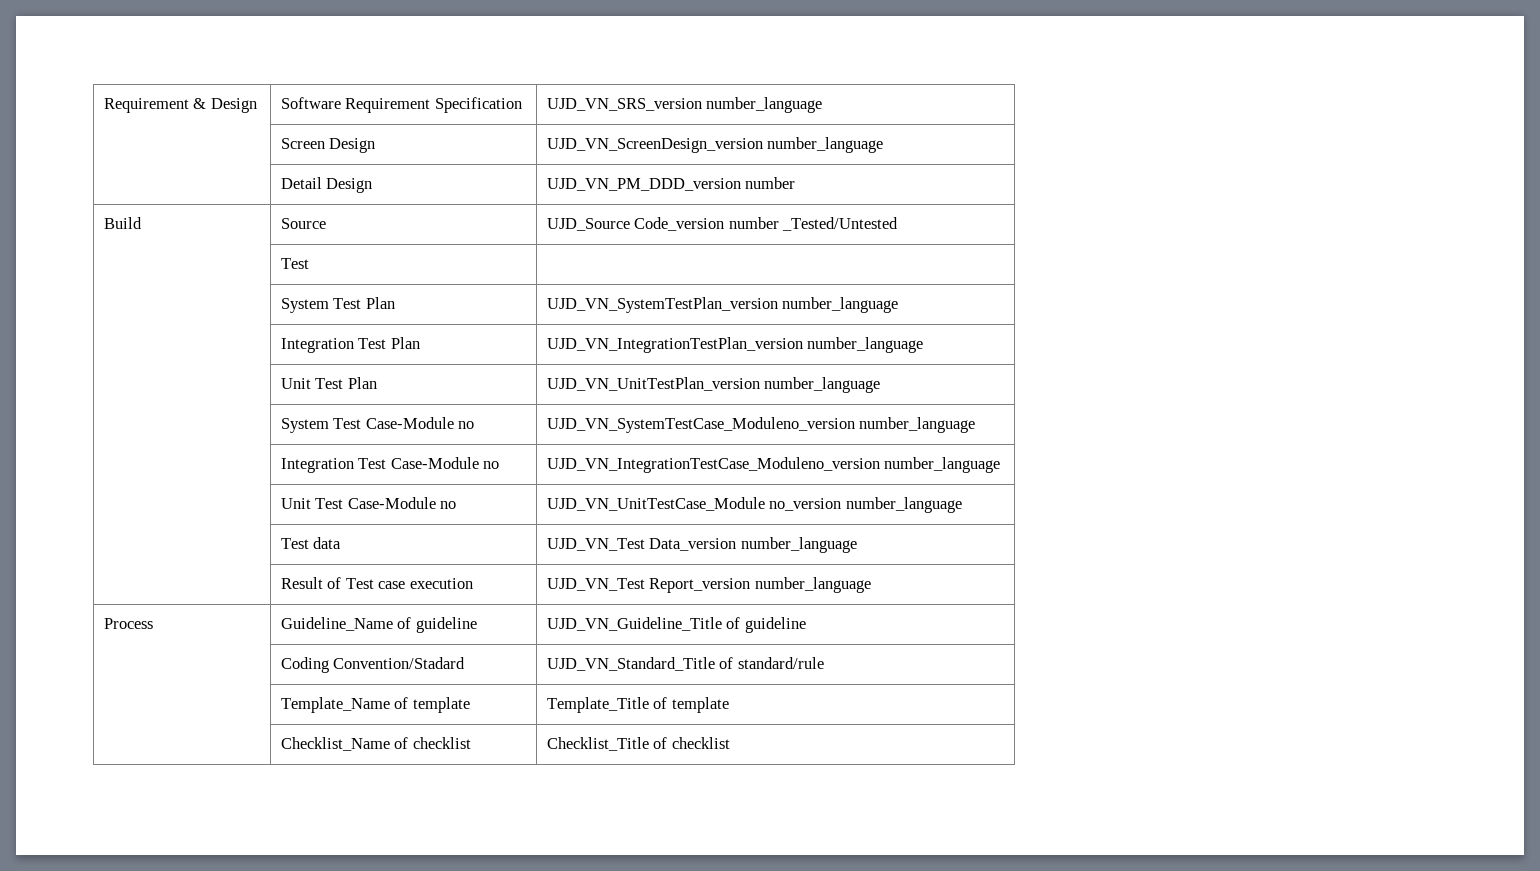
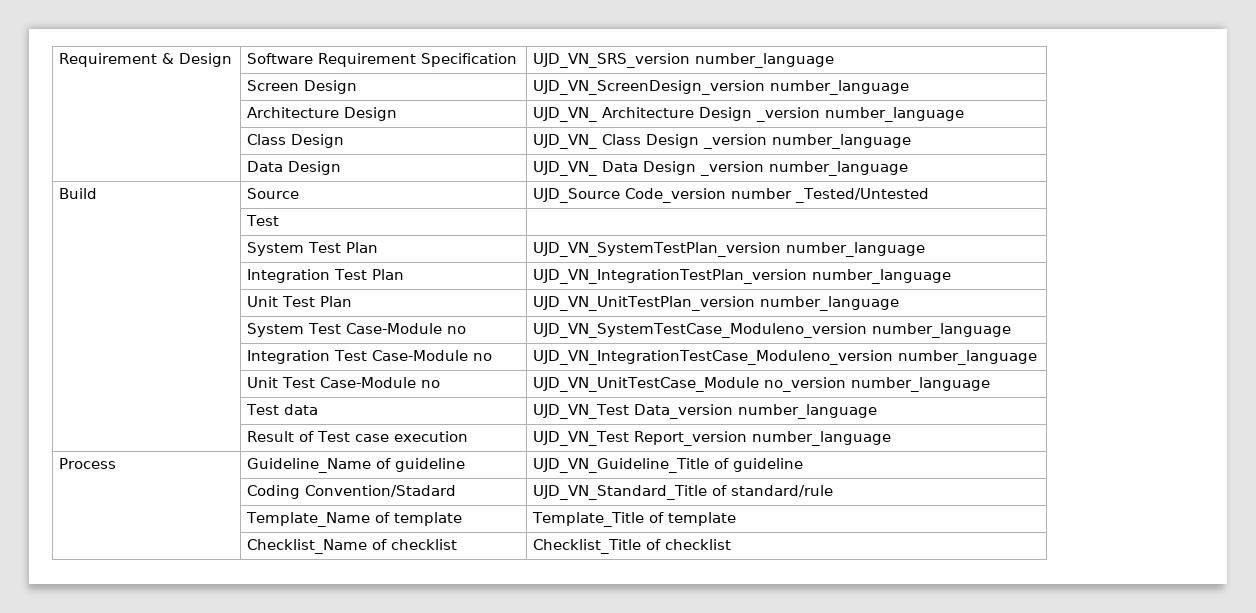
[280,177,373,193] [546,177,796,191] Detail Design | UJD_VN_PM_DDD_version number -> [247,107,398,121] [533,107,965,122] [247,134,345,148] [533,134,912,149] [247,161,342,175] [533,161,909,176] Architecture Design | UJD_VN_ Architecture Design _version number_language // | Class Design | UJD_VN_ Class Design _version number_language // | Data Design | UJD_VN_ Data Design _version number_language

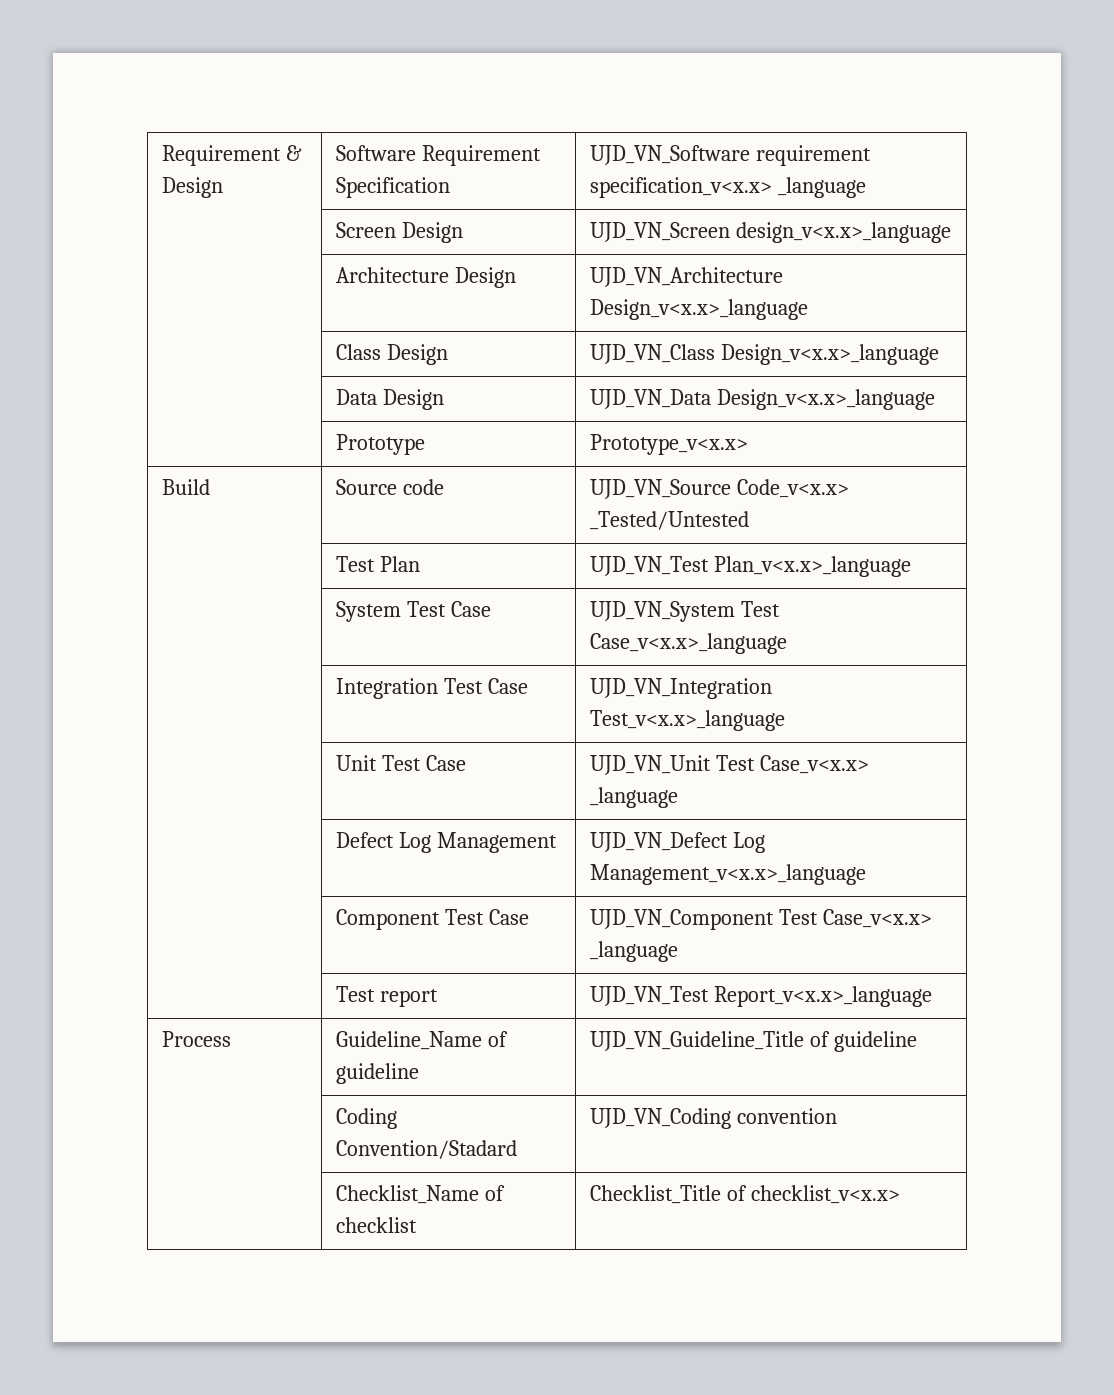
[533,53,835,68] UJD_VN_SRS_version number_language -> [589,145,871,166] [589,177,866,198] UJD_VN_Software requirement specification_v<x.x> _language
[533,80,910,95] UJD_VN_ScreenDesign_version number_language -> [589,222,951,243] UJD_VN_Screen design_v<x.x>_language
[533,107,965,122] [247,134,345,148] [533,134,912,149] [247,161,342,175] [533,161,909,176] UJD_VN_ Architecture Design _version number_language // | Class Design | UJD_VN_ Class Design _version number_language // | Data Design | UJD_VN_ Data Design _version number_language -> [589,267,783,287] [589,299,808,320] [335,344,448,365] [589,344,939,365] [335,389,444,410] [589,389,935,410] [335,434,425,455] [589,434,748,455] UJD_VN_Architecture Design_v<x.x>_language // | Class Design | UJD_VN_Class Design_v<x.x>_language // | Data Design | UJD_VN_Data Design_v<x.x>_language // | Prototype | Prototype_v<x.x>
[533,188,793,203] | UJD_Source Code_version number -> [402,479,444,495] [589,479,849,499] code | UJD_VN_Source Code_v<x.x>
[247,242,379,256] [533,242,926,257] [247,269,405,283] [533,269,952,284] [247,296,353,307] [533,296,900,311] [247,323,467,337] [533,323,1012,338] [247,350,493,364] [533,350,1038,365] [247,377,441,388] [533,377,991,392] [246,404,319,415] [533,404,878,419] [247,431,469,442] [533,431,892,446] | // | System Test Plan | UJD_VN_SystemTestPlan_version number_language // | Integration Test Plan | UJD_VN_IntegrationTestPlan_version number_language // | Unit Test Plan | UJD_VN_UnitTestPlan_version number_language // | System Test Case-Module no | UJD_VN_SystemTestCase_Moduleno_version number_language // | Integration Test Case-Module no | UJD_VN_IntegrationTestCase_Moduleno_version number_language // | Unit Test Case-Module no | UJD_VN_UnitTestCase_Module no_version number_language // | Test data | UJD_VN_Test Data_version number_language // | Result of Test case execution | UJD_VN_Test Report_version number_language -> [379,556,420,572] [589,556,911,577] [335,601,491,622] [589,601,780,622] [589,633,787,654] [335,678,528,699] [589,678,772,699] [589,710,785,731] [335,755,466,771] [589,755,869,775] [589,787,678,808] [335,832,557,853] [589,832,765,853] [589,864,866,885] [335,909,529,930] [589,909,932,930] [589,941,678,962] [335,986,438,1007] [589,986,932,1007] Plan | UJD_VN_Test Plan_v<x.x>_language // | System Test Case | UJD_VN_System Test Case_v<x.x>_language // | Integration Test Case | UJD_VN_Integration Test_v<x.x>_language // | Unit Test Case | UJD_VN_Unit Test Case_v<x.x> _language // | Defect Log Management | UJD_VN_Defect Log Management_v<x.x>_language // | Component Test Case | UJD_VN_Component Test Case_v<x.x> _language // | Test report | UJD_VN_Test Report_v<x.x>_language
[533,485,834,500] [246,512,463,527] [532,512,737,527] UJD_VN_Standard_Title of standard/rule // | Template_Name of template | Template_Title of template -> [589,1108,837,1129] UJD_VN_Coding convention
[665,539,732,550] checklist -> [750,1185,900,1204] checklist_v<x.x>

